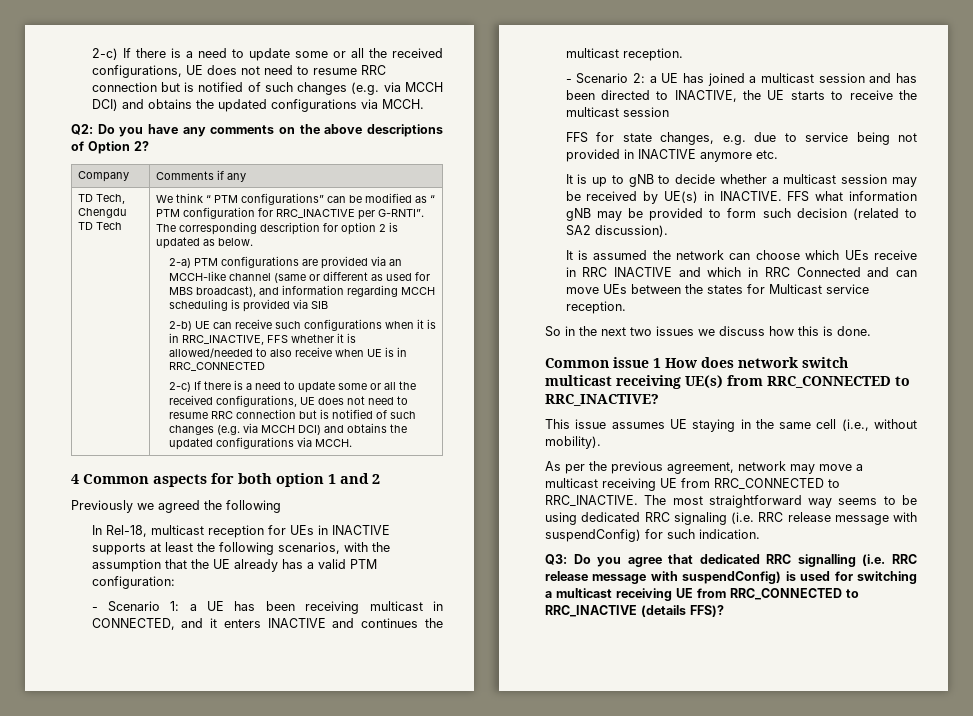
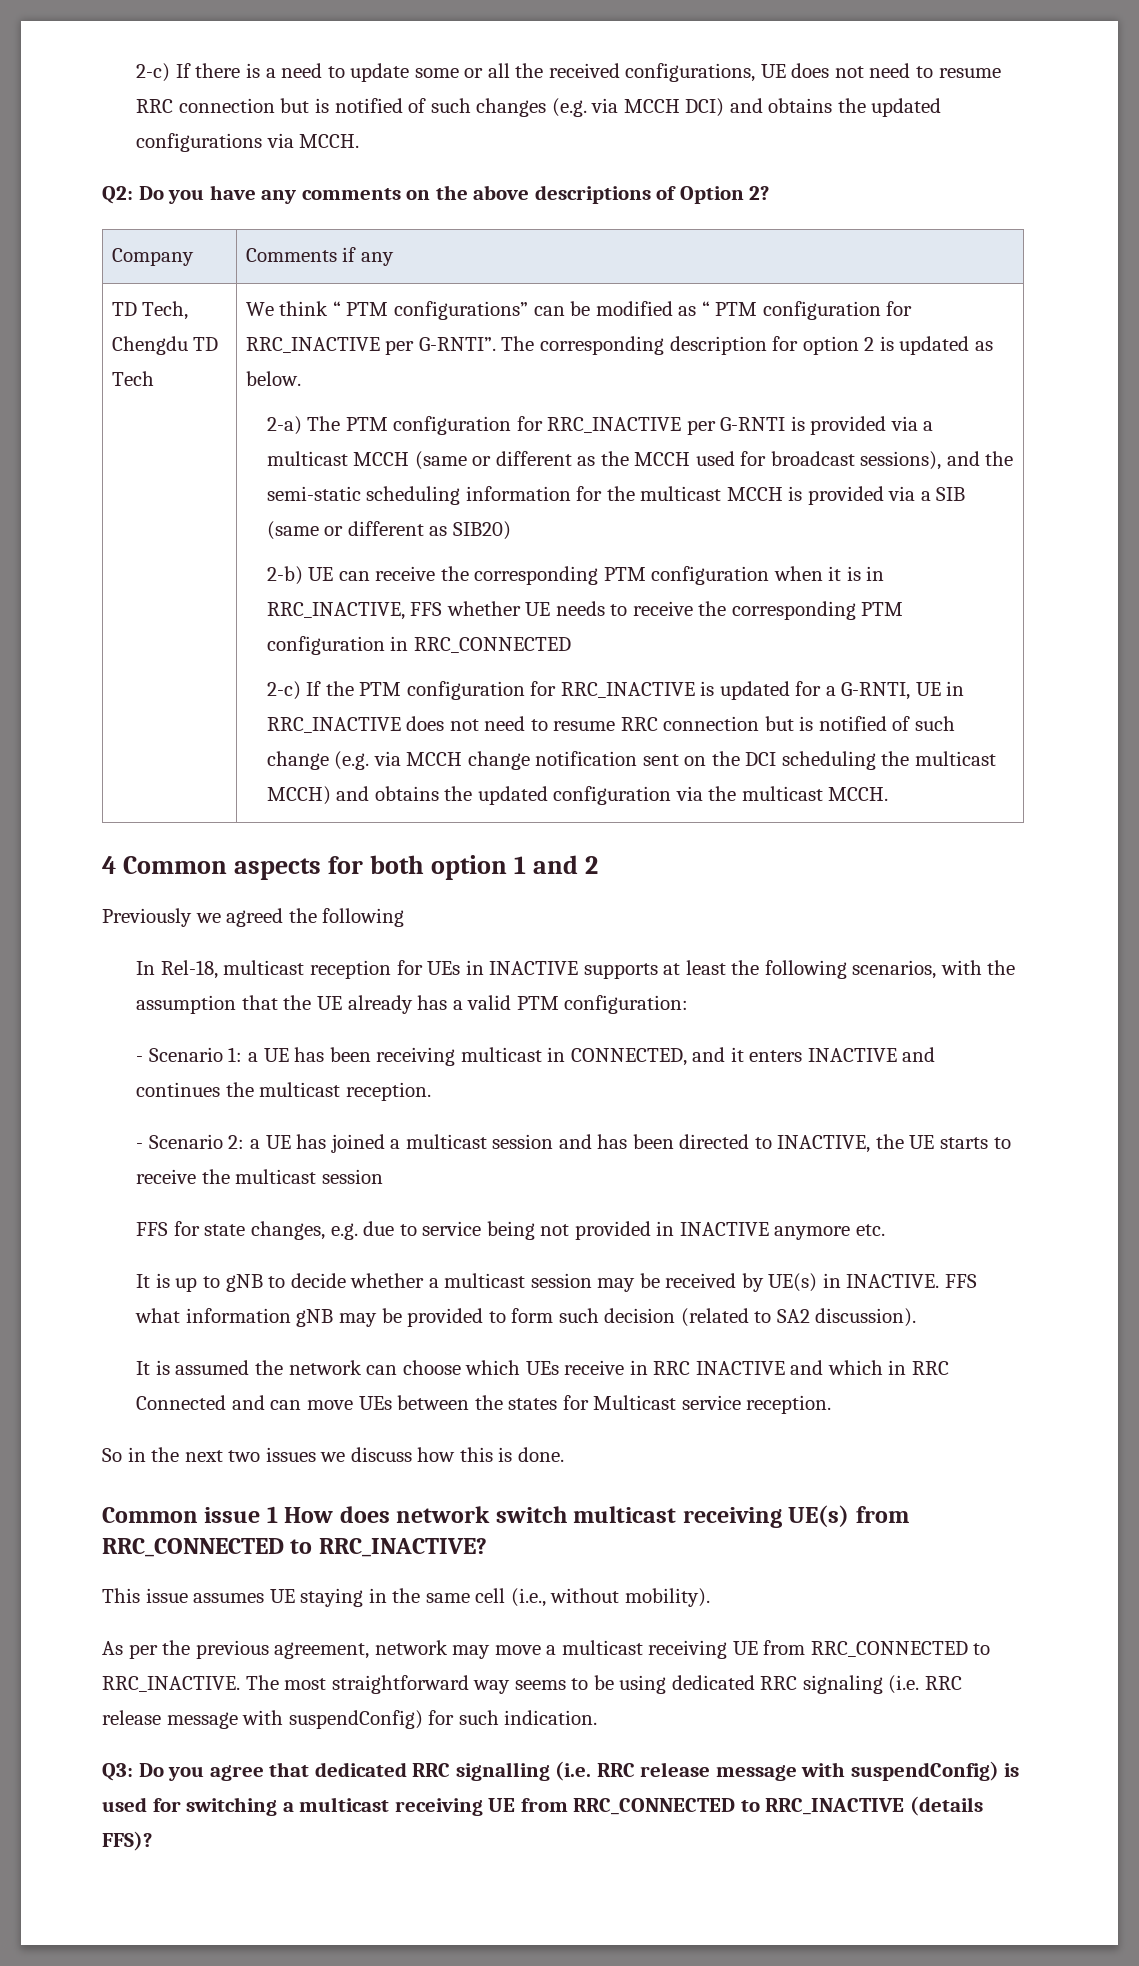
[193,256,402,269] [168,271,430,283] [168,285,435,297] [168,299,308,312] PTM configurations are provided via an MCCH-like channel (same or different as used for MBS broadcast), and information regarding MCCH scheduling is provided via -> [307,416,934,435] [266,451,1014,470] [266,486,931,505] The PTM configuration for RRC_INACTIVE per G-RNTI is provided via a multicast MCCH (same or different as the MCCH used for broadcast sessions), and the semi-static scheduling information for the multicast MCCH is provided via a
(328, 305) none -> [266,521,511,540] (same or different as SIB20)
[274,319,382,331] such configurations -> [440,566,770,585] the corresponding PTM configuration
[336,333,356,343] [168,347,407,358] [168,362,265,371] [168,380,416,393] [168,395,315,407] it is allowed/needed to also receive when UE is in RRC_CONNECTED // 2-c) If there is a need to update some or all the received configurations, UE -> [525,601,904,620] [266,636,571,655] [266,681,965,700] [266,717,401,733] UE needs to receive the corresponding PTM configuration in RRC_CONNECTED // 2-c) If the PTM configuration for RRC_INACTIVE is updated for a G-RNTI, UE in RRC_INACTIVE
[168,423,407,435] [168,437,312,450] changes (e.g. via MCCH DCI) and obtains the updated configurations via -> [266,751,996,770] [266,786,823,805] change (e.g. via MCCH change notification sent on the DCI scheduling the multicast MCCH) and obtains the updated configuration via the multicast

